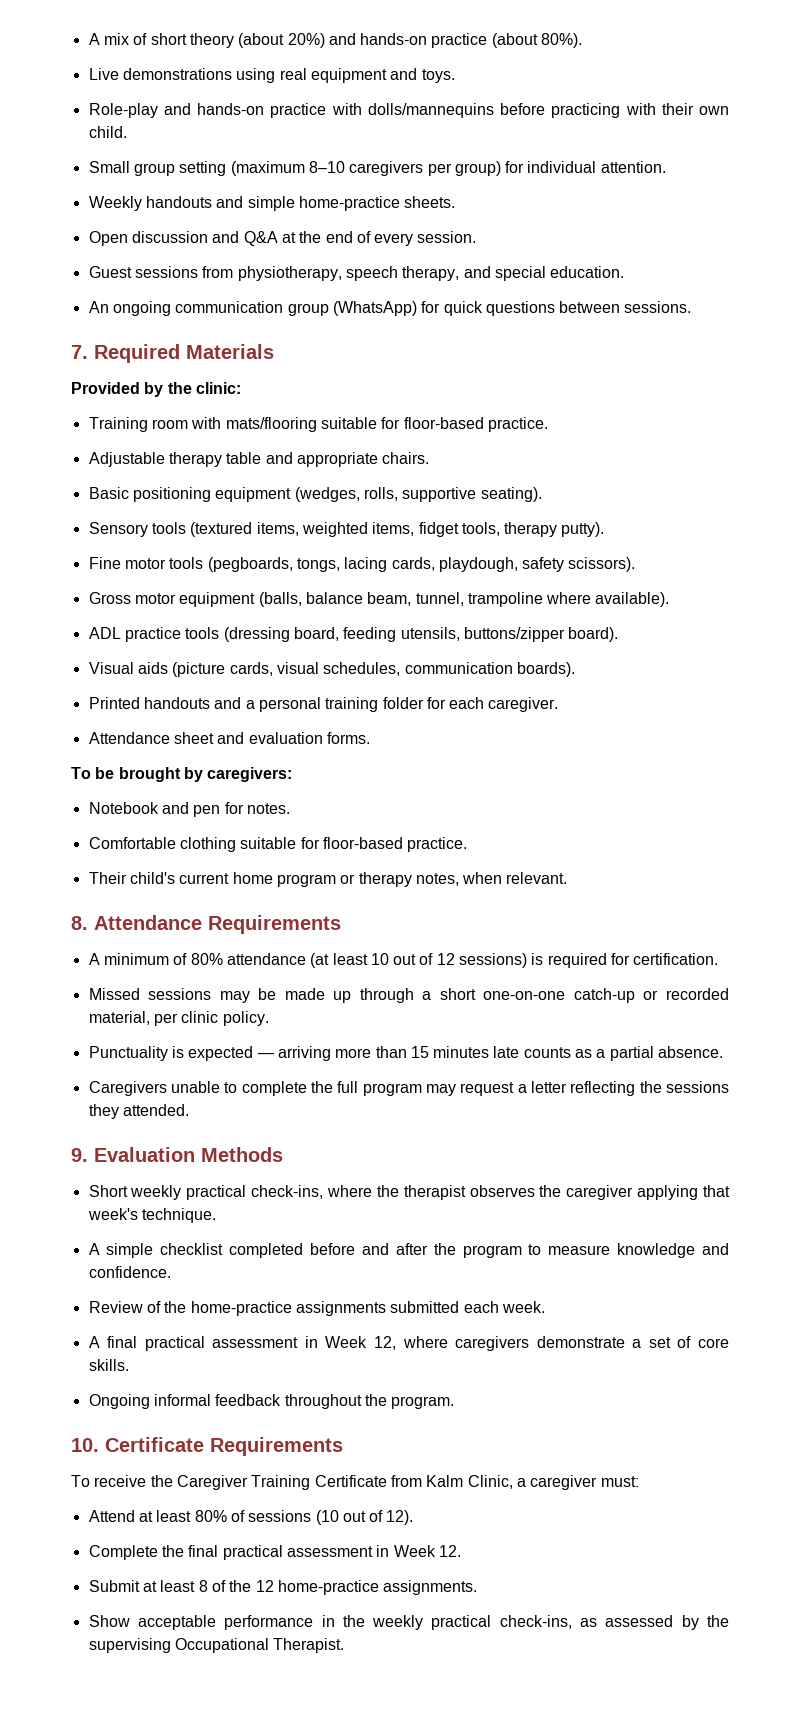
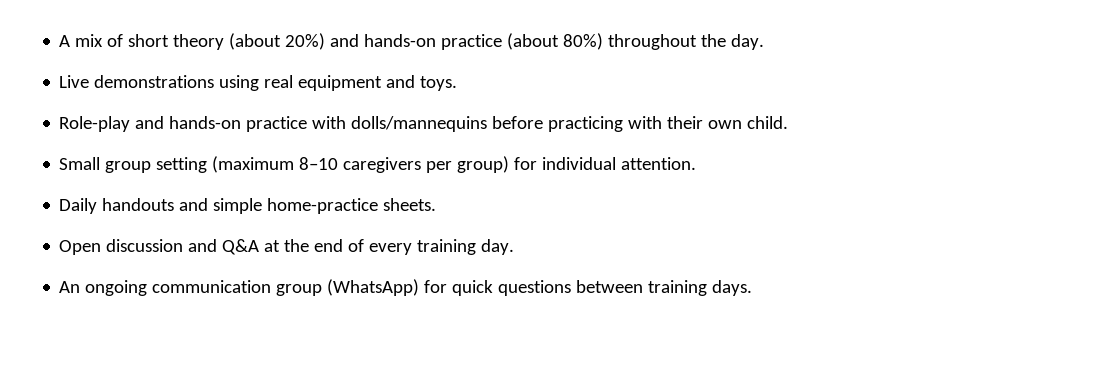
[541,33,583,48] 80%). -> [563,33,765,50] 80%) throughout the day.
[88,196,142,211] Weekly -> [59,198,98,214] Daily
[417,231,477,243] [88,266,625,281] session. // Guest sessions from physiotherapy, speech therapy, and special education. -> [417,239,515,255] training day.
[624,301,692,313] [71,344,274,363] [71,382,241,397] [88,417,548,432] [88,452,430,467] [88,487,542,502] [88,522,605,537] [88,557,636,572] [88,592,670,607] [88,627,619,642] [88,662,575,677] [88,697,559,712] [88,732,370,744] [71,767,293,782] [88,802,290,817] [88,837,468,852] [88,872,568,887] [71,915,341,934] [88,953,719,968] [88,988,729,1003] [88,1011,269,1026] [88,1046,724,1061] [88,1081,729,1096] [88,1104,189,1119] [71,1147,283,1162] [88,1185,731,1200] [87,1208,216,1223] [88,1243,730,1258] [88,1266,171,1278] [88,1301,545,1316] [88,1336,730,1351] [88,1359,129,1371] [88,1394,455,1409] [71,1437,343,1456] [71,1475,639,1490] [88,1510,414,1525] [88,1545,461,1560] [88,1580,478,1595] [88,1615,729,1630] [88,1638,345,1653] sessions. // 7. Required Materials // Provided by the clinic: // Training room with mats/flooring suitable for floor-based practice. // Adjustable therapy table and appropriate chairs. // Basic positioning equipment (wedges, rolls, supportive seating). // Sensory tools (textured items, weighted items, fidget tools, therapy putty). // Fine motor tools (pegboards, tongs, lacing cards, playdough, safety scissors). // Gross motor equipment (balls, balance beam, tunnel, trampoline where available). // ADL practice tools (dressing board, feeding utensils, buttons/zipper board). // Visual aids (picture cards, visual schedules, communication boards). // Printed handouts and a personal training folder for each caregiver. // Attendance sheet and evaluation forms. // To be brought by caregivers: // Notebook and pen for notes. // Comfortable clothing suitable for floor-based practice. // Their child's current home program or therapy notes, when relevant. // 8. Attendance Requirements // A minimum of 80% attendance (at least 10 out of 12 sessions) is required for certification. // Missed sessions may be made up through a short one-on-one catch-up or recorded material, per clinic policy. // Punctuality is expected — arriving more than 15 minutes late counts as a partial absence. // Caregivers unable to complete the full program may request a letter reflecting the sessions they attended. // 9. Evaluation Methods // Short weekly practical check-ins, where the therapist observes the caregiver applying that week's technique. // A simple checklist completed before and after the program to measure knowledge and confidence. // Review of the home-practice assignments submitted each week. // A final practical assessment in Week 12, where caregivers demonstrate a set of core skills. // Ongoing informal feedback throughout the program. // 10. Certificate Requirements // To receive the Caregiver Training Certificate from Kalm Clinic, a caregiver must: // Attend at least 80% of sessions (10 out of 12). // Complete the final practical assessment in Week 12. // Submit at least 8 of the 12 home-practice assignments. // Show acceptable performance in the weekly practical check-ins, as assessed by the supervising Occupational Therapist. -> [648,280,753,296] training days.

